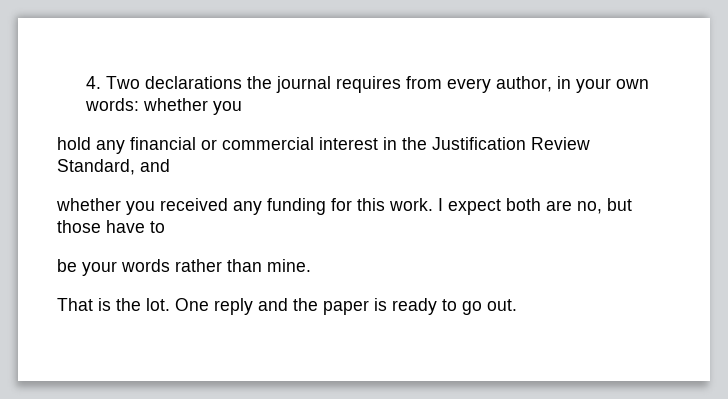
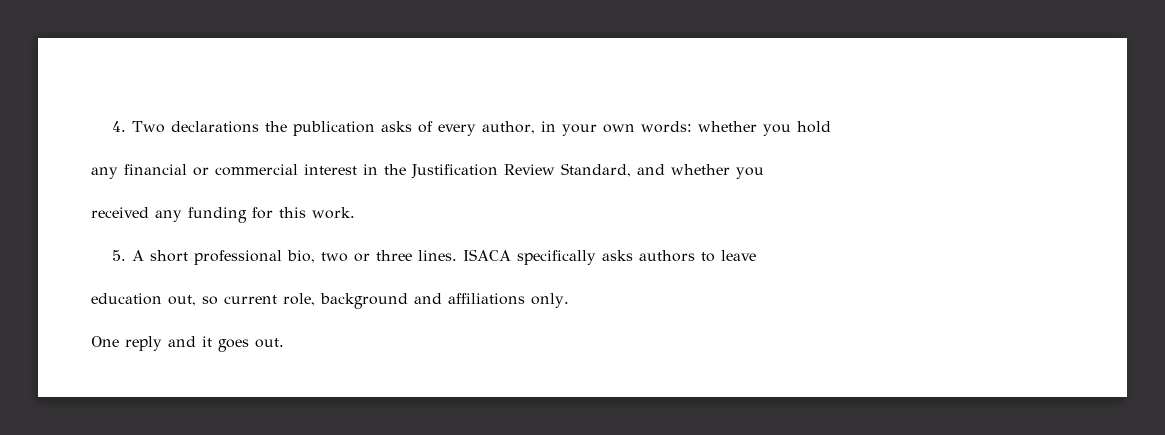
[275,76,442,93] journal requires from -> [292,121,433,136] publication asks of
[57,137,91,150] // hold -> [796,121,831,133] hold //
[56,198,155,215] // whether you -> [671,164,764,179] whether you //
[438,198,632,215] [57,220,165,233] [57,259,311,276] [57,298,482,315] I expect both are no, but those have to // be your words rather than mine. // That is the lot. One reply and the paper is ready to go -> [111,249,756,265] [91,293,569,309] [91,336,249,352] // 5. A short professional bio, two or three lines. ISACA specifically asks authors to leave // education out, so current role, background and affiliations only. // One reply and it goes

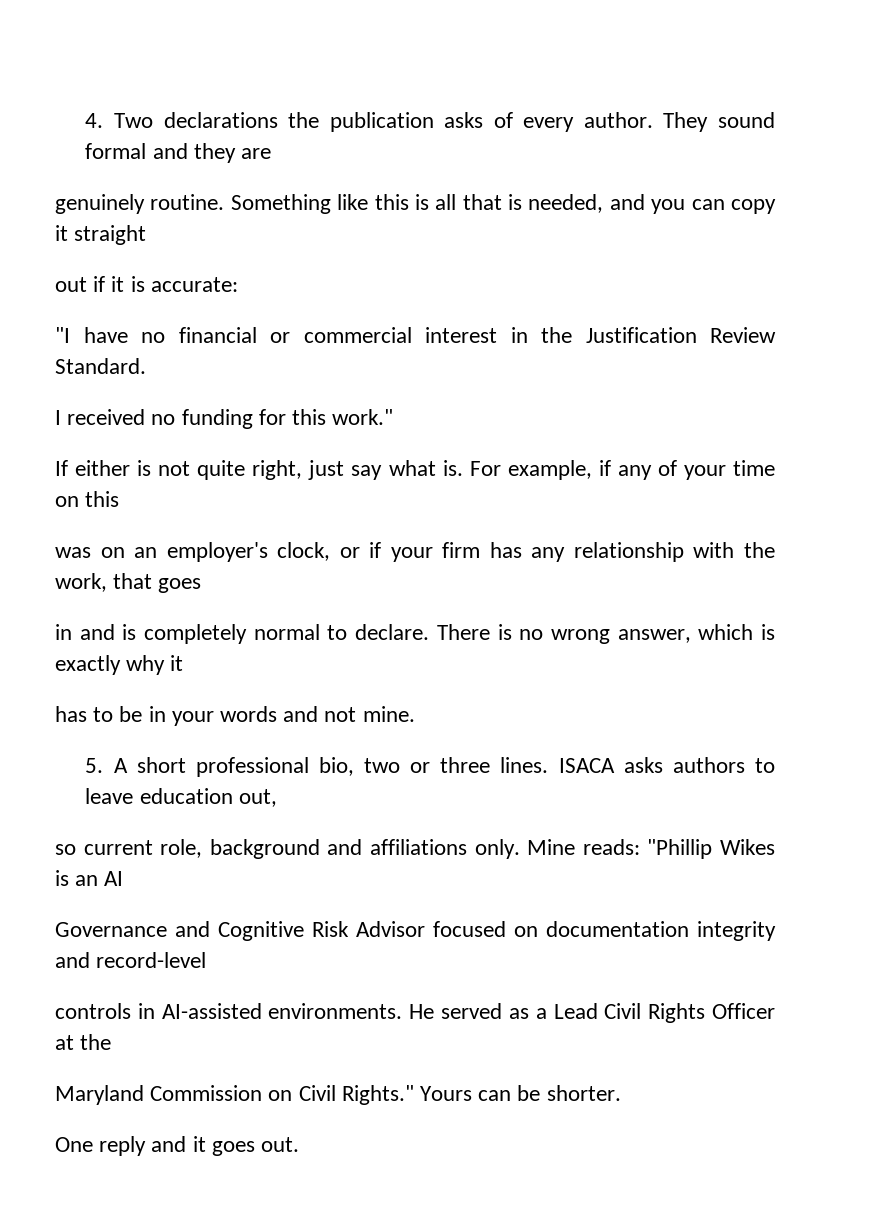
[481,121,831,136] [91,167,118,179] author, in your own words: whether you hold // any -> [583,112,775,132] [85,143,272,163] [55,194,776,214] [55,225,147,245] [55,276,238,292] [55,327,165,343] author. They sound formal and they are // genuinely routine. Something like this is all that is needed, and you can copy it straight // out if it is accurate: // "I have no
[561,163,764,179] [91,207,355,223] Standard, and whether you // received any funding for this work. -> [55,358,146,374] [55,409,394,429] [55,460,775,480] [55,491,120,507] [55,542,776,562] [55,573,202,593] [55,624,776,644] [55,655,184,675] [55,706,415,726] Standard. // I received no funding for this work." // If either is not quite right, just say what is. For example, if any of your time on this // was on an employer's clock, or if your firm has any relationship with the work, that goes // in and is completely normal to declare. There is no wrong answer, which is exactly why it // has to be in your words and not mine.
[516,250,596,265] specifically -> (615, 765) none
(756, 255) // -> (134, 796) none
(196, 300) none -> (277, 798) //
(569, 300) none -> [527,839,776,859] [55,870,124,886] [55,921,776,941] [55,952,207,968] [55,1003,776,1023] [55,1034,112,1050] [55,1085,621,1105] Mine reads: "Phillip Wikes is an AI // Governance and Cognitive Risk Advisor focused on documentation integrity and record-level // controls in AI-assisted environments. He served as a Lead Civil Rights Officer at the // Maryland Commission on Civil Rights." Yours can be shorter.

